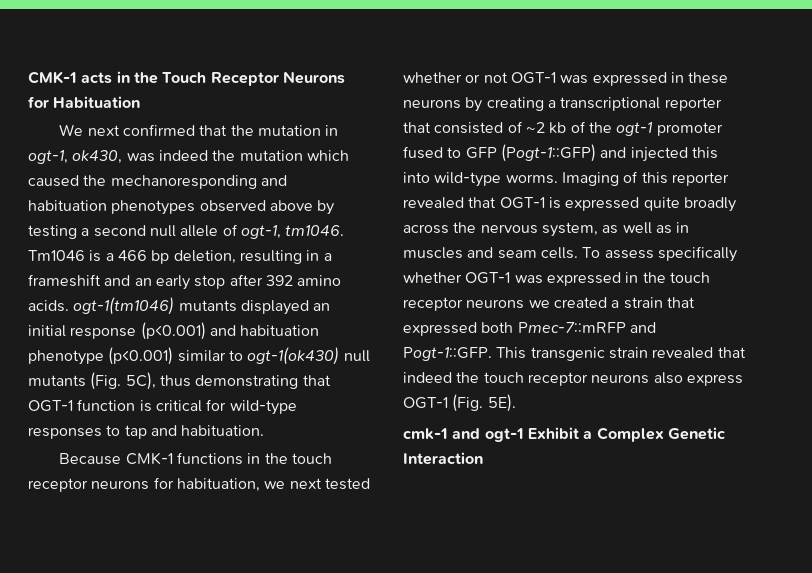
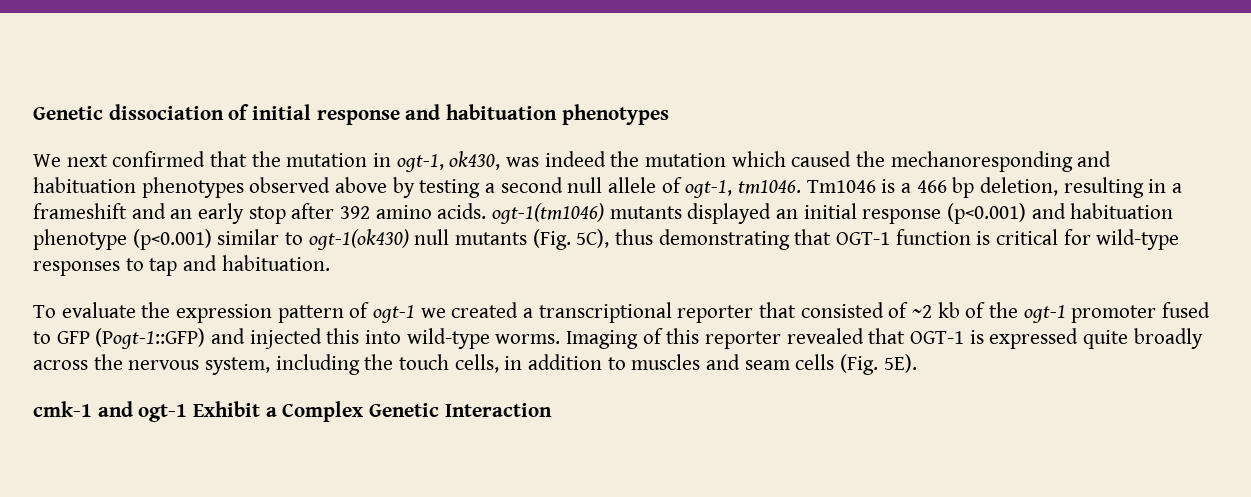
[28,71,345,86] [28,96,141,108] CMK-1 acts in the Touch Receptor Neurons for Habituation -> [33,104,669,125] Genetic dissociation of initial response and habituation phenotypes
[59,452,332,465] [28,477,370,492] [403,72,729,86] [403,97,544,112] Because CMK-1 functions in the touch receptor neurons for habituation, we next tested whether or not OGT-1 was expressed in these neurons by creating -> [33,302,519,323] To evaluate the expression pattern of ogt-1 we created
[602,222,690,234] [403,246,737,262] [403,272,710,286] [403,297,695,311] [403,322,656,336] [403,347,746,361] [403,372,743,386] [403,397,448,409] as well as in muscles and seam cells. To assess specifically whether OGT-1 was expressed in the touch receptor neurons we created a strain that expressed both Pmec-7::mRFP and Pogt-1::GFP. This transgenic strain revealed that indeed the touch receptor neurons also express OGT-1 -> [275,354,835,375] including the touch cells, in addition to muscles and seam cells

